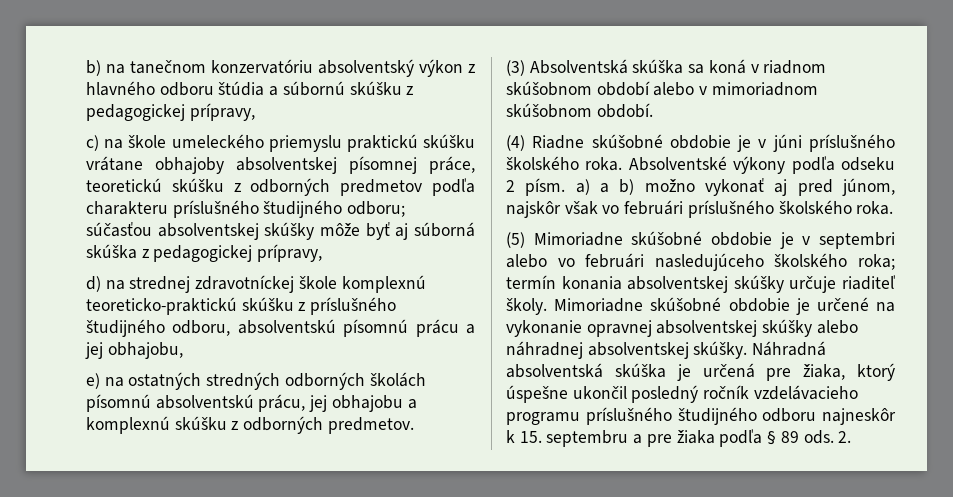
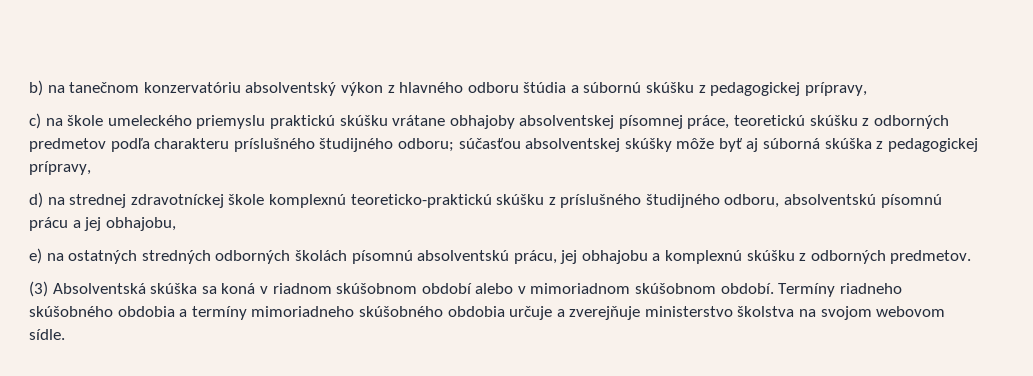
[506,134,895,152] [506,156,895,174] [506,178,895,196] [506,200,894,218] [506,231,895,249] [506,253,895,271] [506,275,895,293] [506,297,896,315] [506,319,858,337] [506,341,827,359] [506,363,895,381] [506,385,858,403] [506,407,896,425] [506,429,852,447] // (4) Riadne skúšobné obdobie je v júni príslušného školského roka. Absolventské výkony podľa odseku 2 písm. a) a b) možno vykonať aj pred júnom, najskôr však vo februári príslušného školského roka. // (5) Mimoriadne skúšobné obdobie je v septembri alebo vo februári nasledujúceho školského roka; termín konania absolventskej skúšky určuje riaditeľ školy. Mimoriadne skúšobné obdobie je určené na vykonanie opravnej absolventskej skúšky alebo náhradnej absolventskej skúšky. Náhradná absolventská skúška je určená pre žiaka, ktorý úspešne ukončil posledný ročník vzdelávacieho programu príslušného študijného odboru najneskôr k 15. septembru a pre žiaka podľa § 89 ods. 2. -> [778,283,902,297] [29,306,946,320] [29,329,65,340] Termíny riadneho skúšobného obdobia a termíny mimoriadneho skúšobného obdobia určuje a zverejňuje ministerstvo školstva na svojom webovom sídle.

